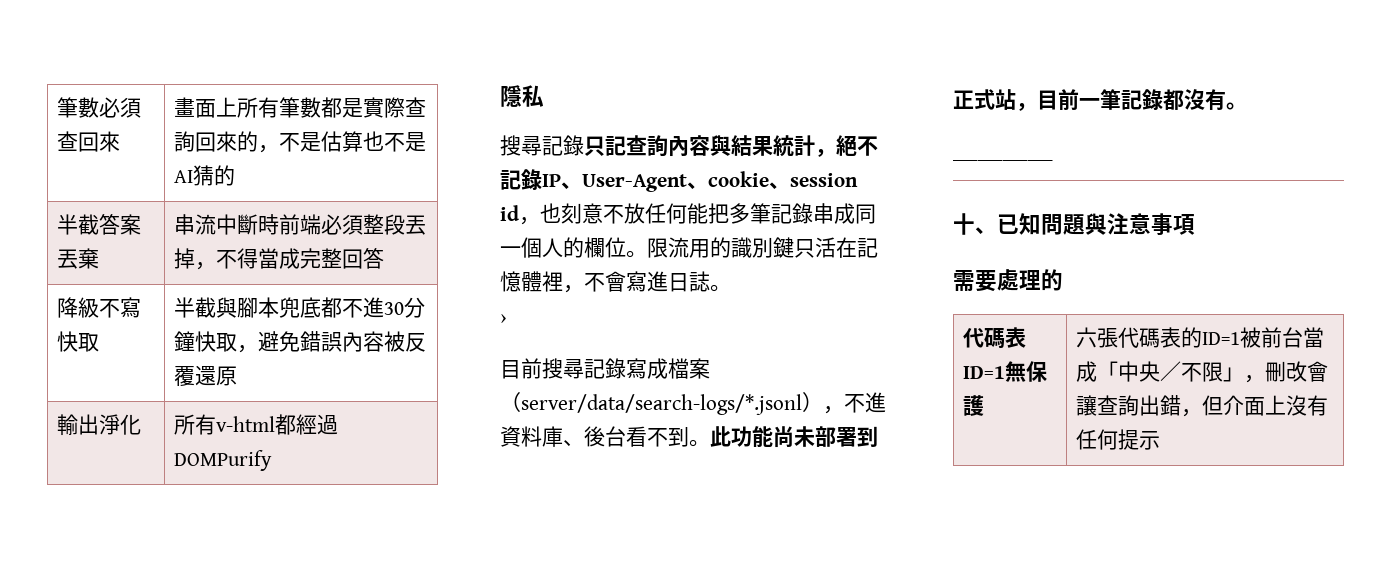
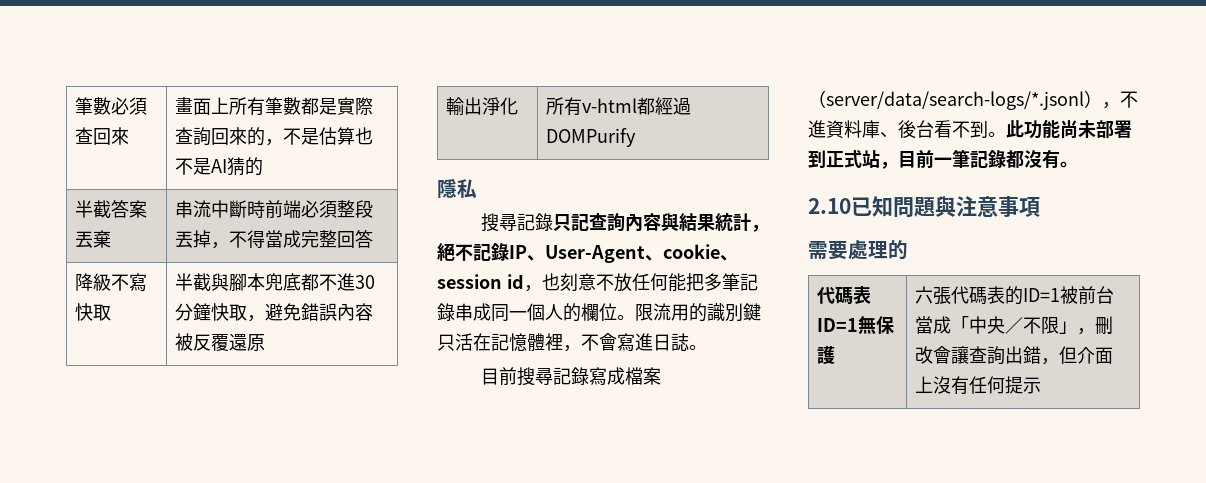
[500,314,506,323] // › -> (707, 347) none
[953,160,1053,170] [953,213,997,235] ──── // 十、 -> [808,198,851,214] 2.10

